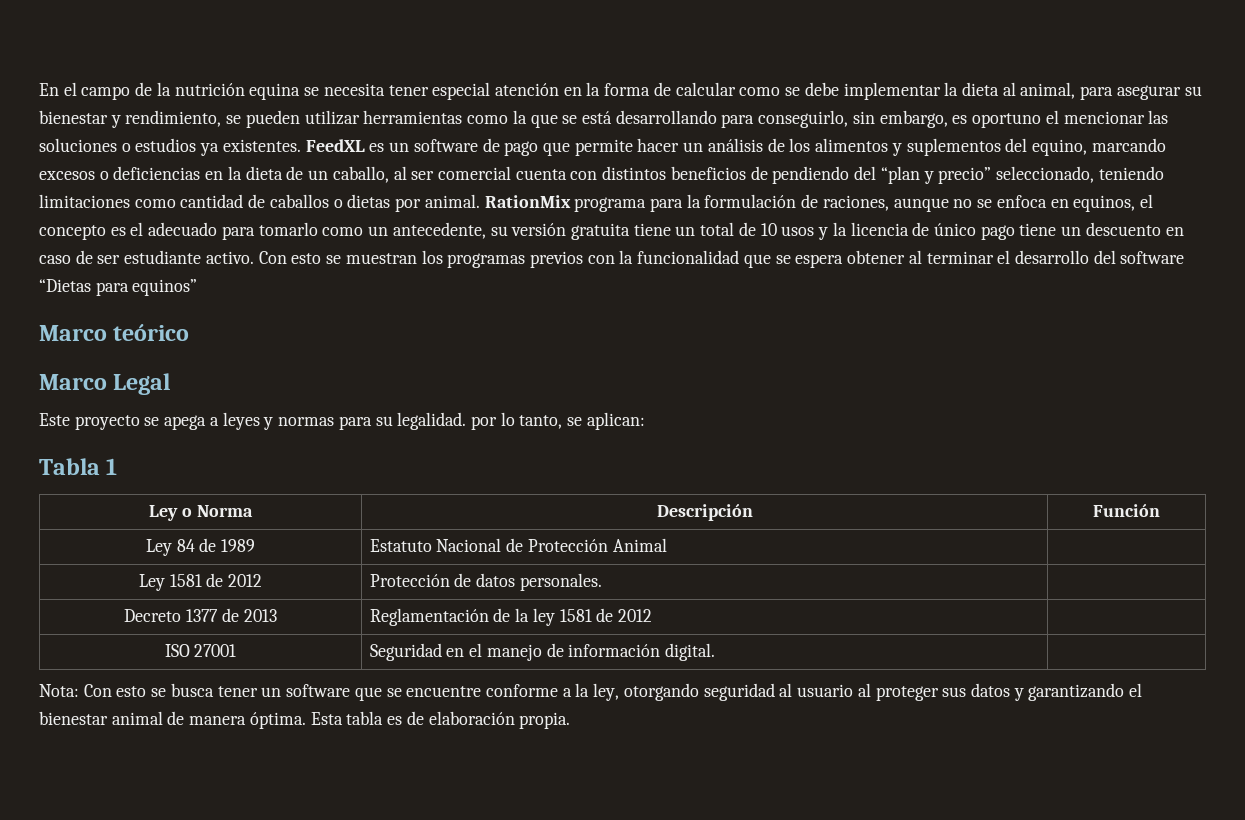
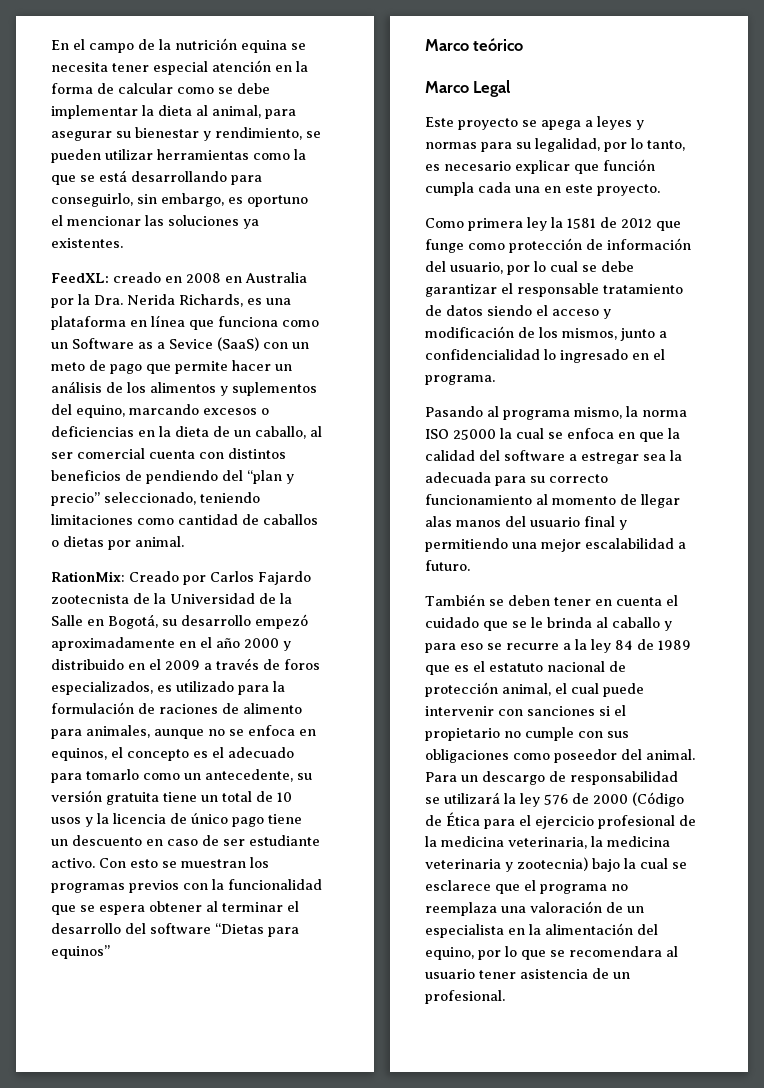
[121,138,197,152] o estudios -> (239, 220) none
[305,139,478,152] FeedXL es un software -> [51,272,307,283] [51,294,291,308] [51,315,319,330] [51,337,309,351] [51,362,85,371] // FeedXL: creado en 2008 en Australia por la Dra. Nerida Richards, es una plataforma en línea que funciona como un Software as a Sevice (SaaS) con un meto
[484,194,889,212] RationMix programa para la formulación de raciones, -> [51,571,311,585] [51,593,292,604] [51,614,308,629] [51,637,291,651] [51,658,320,670] [51,681,285,695] [51,702,302,714] [51,725,150,739] // RationMix: Creado por Carlos Fajardo zootecnista de la Universidad de la Salle en Bogotá, su desarrollo empezó aproximadamente en el año 2000 y distribuido en el 2009 a través de foros especializados, es utilizado para la formulación de raciones de alimento para animales,
[397,412,467,430] legalidad. -> [535,138,600,152] legalidad,
[567,412,645,430] [39,458,118,475] [149,505,253,521] [656,504,753,521] [1093,504,1160,517] [145,538,256,556] [369,538,667,552] [138,573,263,591] [369,573,602,591] [124,608,277,622] [369,608,653,626] [164,644,237,657] [369,643,716,661] [39,683,1143,701] [39,711,571,729] se aplican: // Tabla 1 // Ley o Norma | Descripción | Función // Ley 84 de 1989 | Estatuto Nacional de Protección Animal | // Ley 1581 de 2012 | Protección de datos personales. | // Decreto 1377 de 2013 | Reglamentación de la ley 1581 de 2012 | // ISO 27001 | Seguridad en el manejo de información digital. | // Nota: Con esto se busca tener un software que se encuentre conforme a la ley, otorgando seguridad al usuario al proteger sus datos y garantizando el bienestar animal de manera óptima. Esta tabla es de elaboración propia. -> [425,159,655,174] [425,182,660,196] [425,217,681,231] [425,238,691,253] [425,261,634,275] [425,283,683,297] [425,305,611,319] [425,326,667,341] [425,349,665,363] [425,375,495,385] [425,406,687,420] [425,428,680,442] [425,450,682,464] [425,472,608,486] [425,494,680,508] [425,516,627,530] [425,538,686,552] [425,560,470,571] [425,594,678,606] [425,617,672,631] [425,639,691,653] [425,661,626,675] [425,682,644,697] [425,705,626,716] [425,727,629,741] [425,749,695,763] [425,771,678,785] [425,792,684,807] [425,812,696,829] [425,836,670,849] [425,857,687,872] [425,880,628,894] [425,901,644,916] [425,923,658,938] [425,946,678,960] [425,968,630,979] [425,990,505,1004] es necesario explicar que función cumpla cada una en este proyecto. // Como primera ley la 1581 de 2012 que funge como protección de información del usuario, por lo cual se debe garantizar el responsable tratamiento de datos siendo el acceso y modificación de los mismos, junto a confidencialidad lo ingresado en el programa. // Pasando al programa mismo, la norma ISO 25000 la cual se enfoca en que la calidad del software a estregar sea la adecuada para su correcto funcionamiento al momento de llegar alas manos del usuario final y permitiendo una mejor escalabilidad a futuro. // También se deben tener en cuenta el cuidado que se le brinda al caballo y para eso se recurre a la ley 84 de 1989 que es el estatuto nacional de protección animal, el cual puede intervenir con sanciones si el propietario no cumple con sus obligaciones como poseedor del animal. Para un descargo de responsabilidad se utilizará la ley 576 de 2000 (Código de Ética para el ejercicio profesional de la medicina veterinaria, la medicina veterinaria y zootecnia) bajo la cual se esclarece que el programa no reemplaza una valoración de un especialista en la alimentación del equino, por lo que se recomendara al usuario tener asistencia de un profesional.

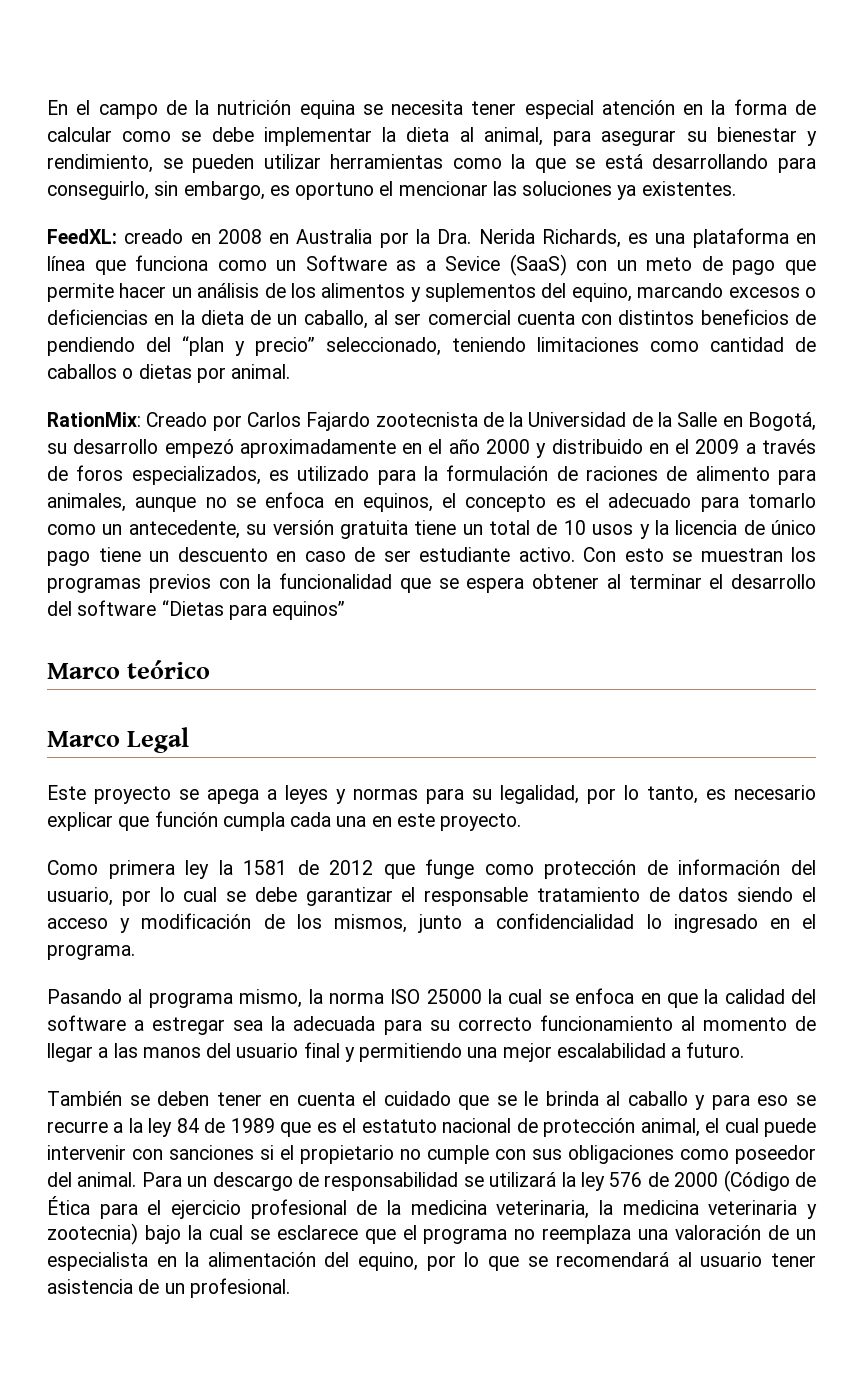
[425,516,452,527] alas -> [98,1043,138,1058] a las
[569,946,662,957] recomendara -> [556,1252,670,1267] recomendará

